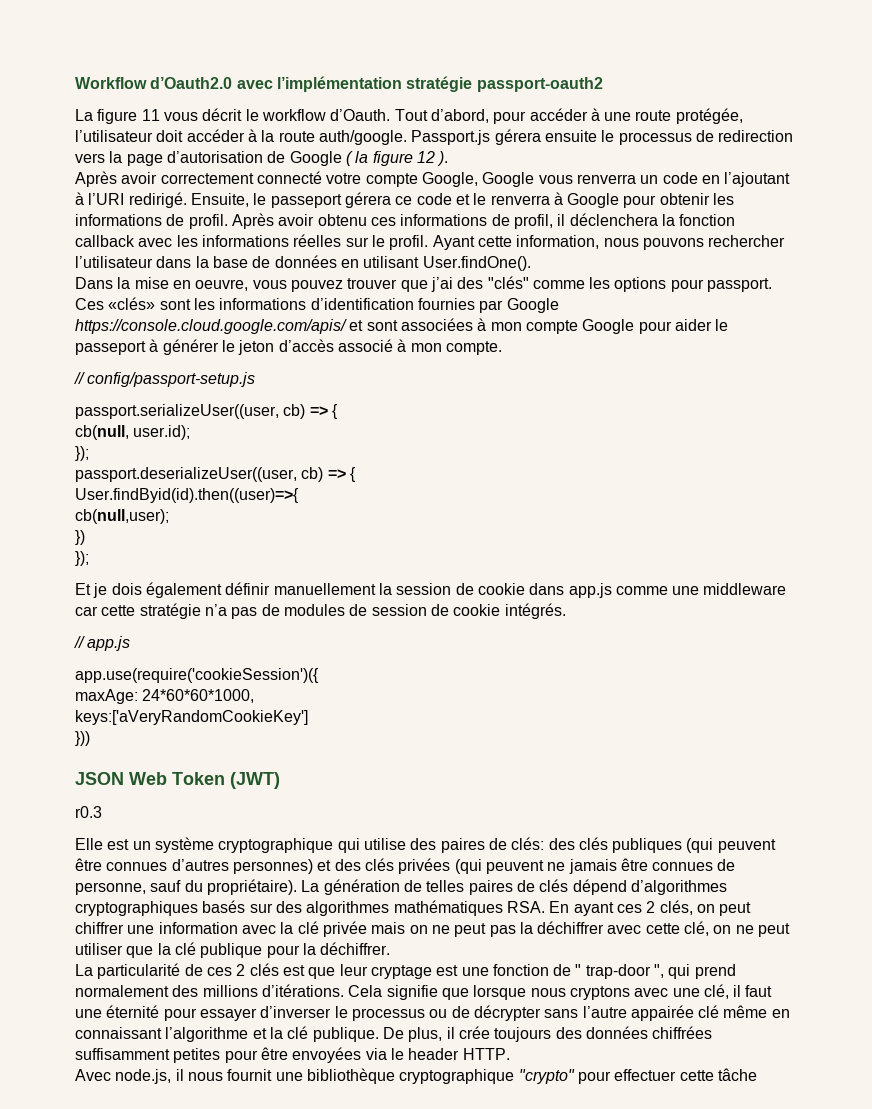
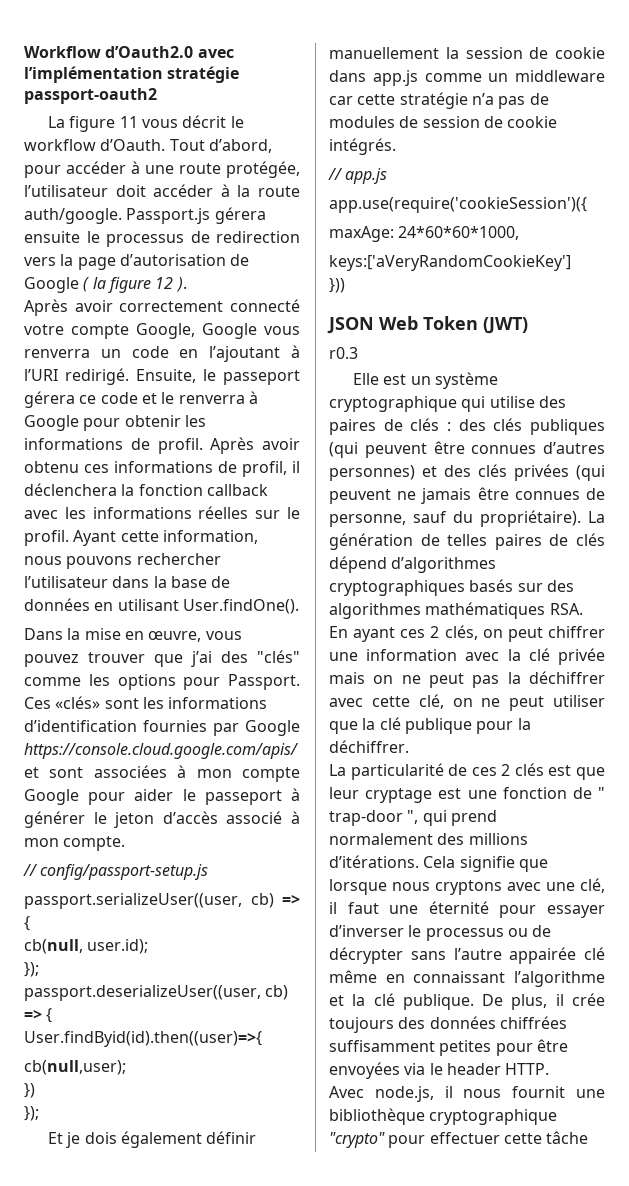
[195,279,249,291] oeuvre, -> [148,631,202,642] œuvre,
[707,278,773,292] passport. -> [228,674,300,690] Passport.
[672,586,700,595] une -> [488,73,509,82] un
[511,837,545,850] clés: -> [410,418,451,431] clés :

